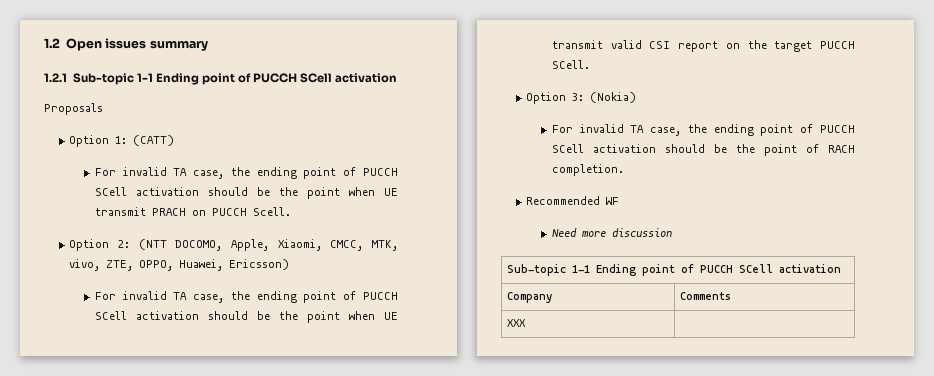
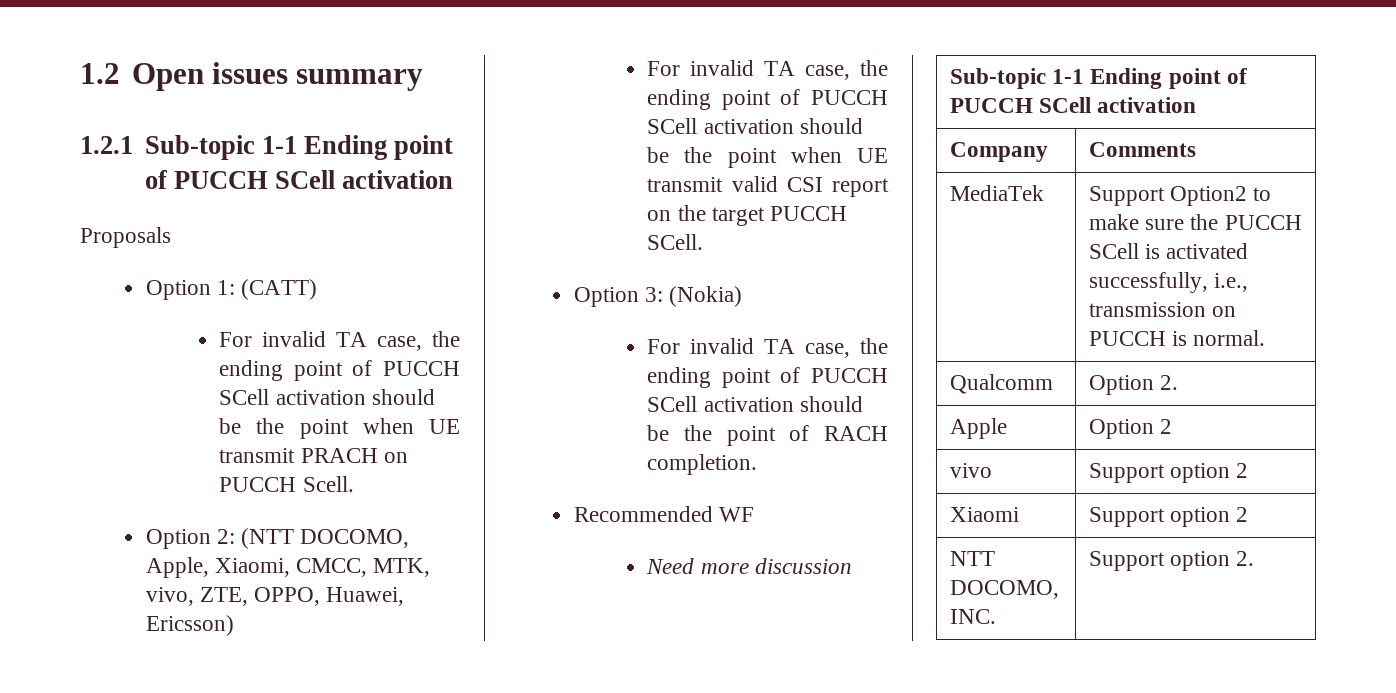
[506,319,526,327] XXX | -> [949,185,1044,201] [1088,186,1272,206] [1088,214,1302,230] [1088,243,1249,259] [1088,272,1249,293] [1088,302,1237,317] [1088,330,1266,346] [949,374,1053,394] [1088,375,1179,395] [949,418,1007,439] [1088,419,1173,439] [949,463,992,478] [1088,463,1249,483] [949,507,1019,522] [1088,507,1249,527] [949,551,995,566] [949,580,1059,599] [949,609,996,624] [1088,551,1255,571] MediaTek | Support Option2 to make sure the PUCCH SCell is activated successfully, i.e., transmission on PUCCH is normal. // Qualcomm | Option 2. // Apple | Option 2 // vivo | Support option 2 // Xiaomi | Support option 2 // NTT DOCOMO, INC. | Support option 2.

